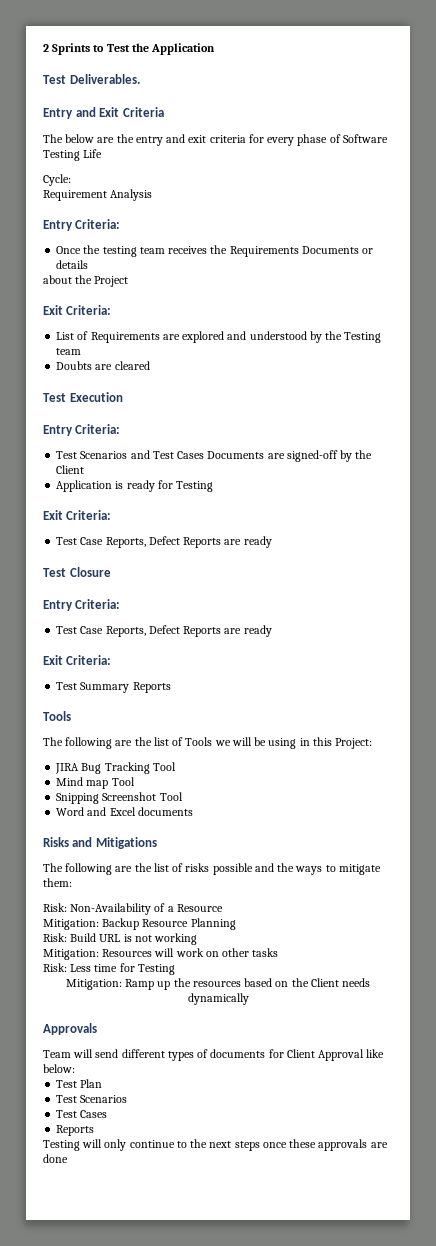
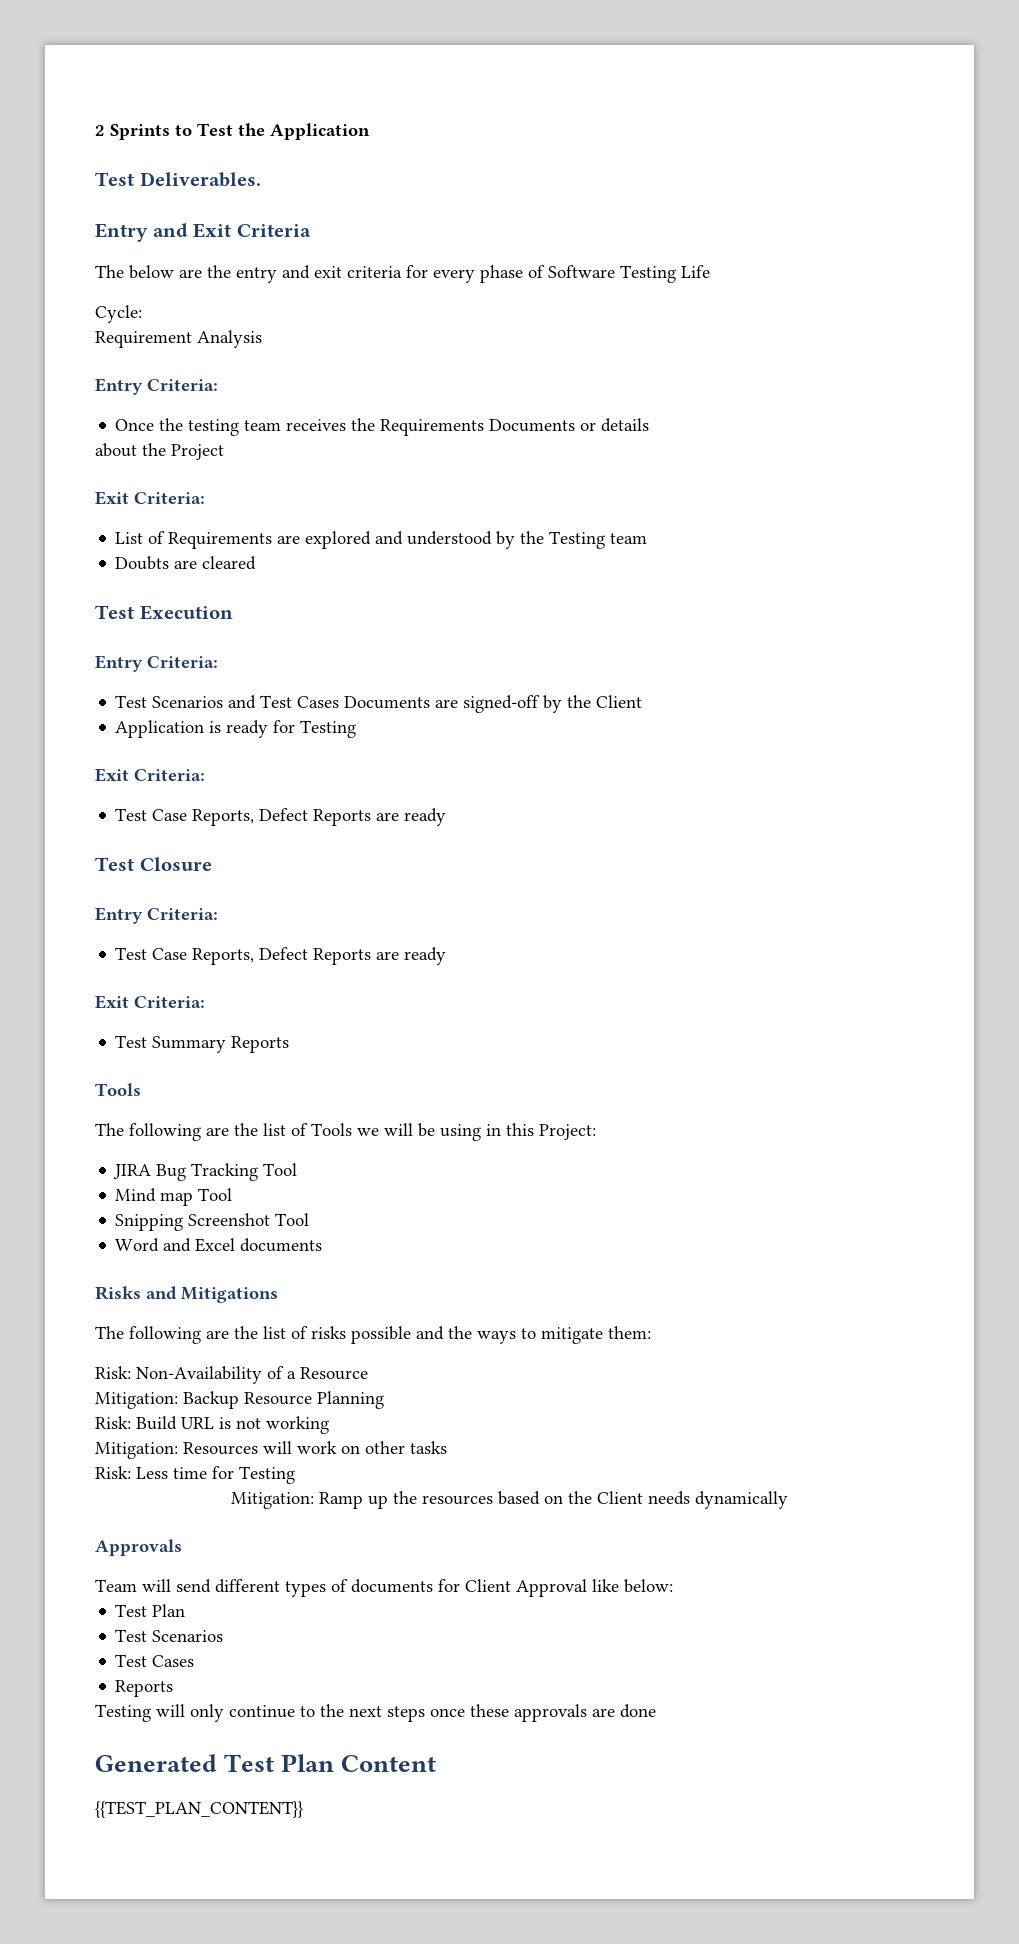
(68, 1158) none -> [95,1754,437,1772] [95,1801,303,1818] // Generated Test Plan Content // {{TEST_PLAN_CONTENT}}

